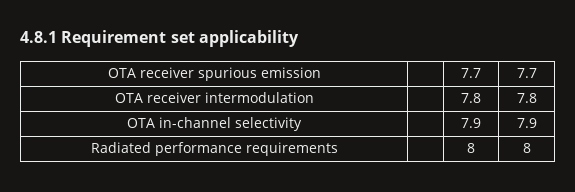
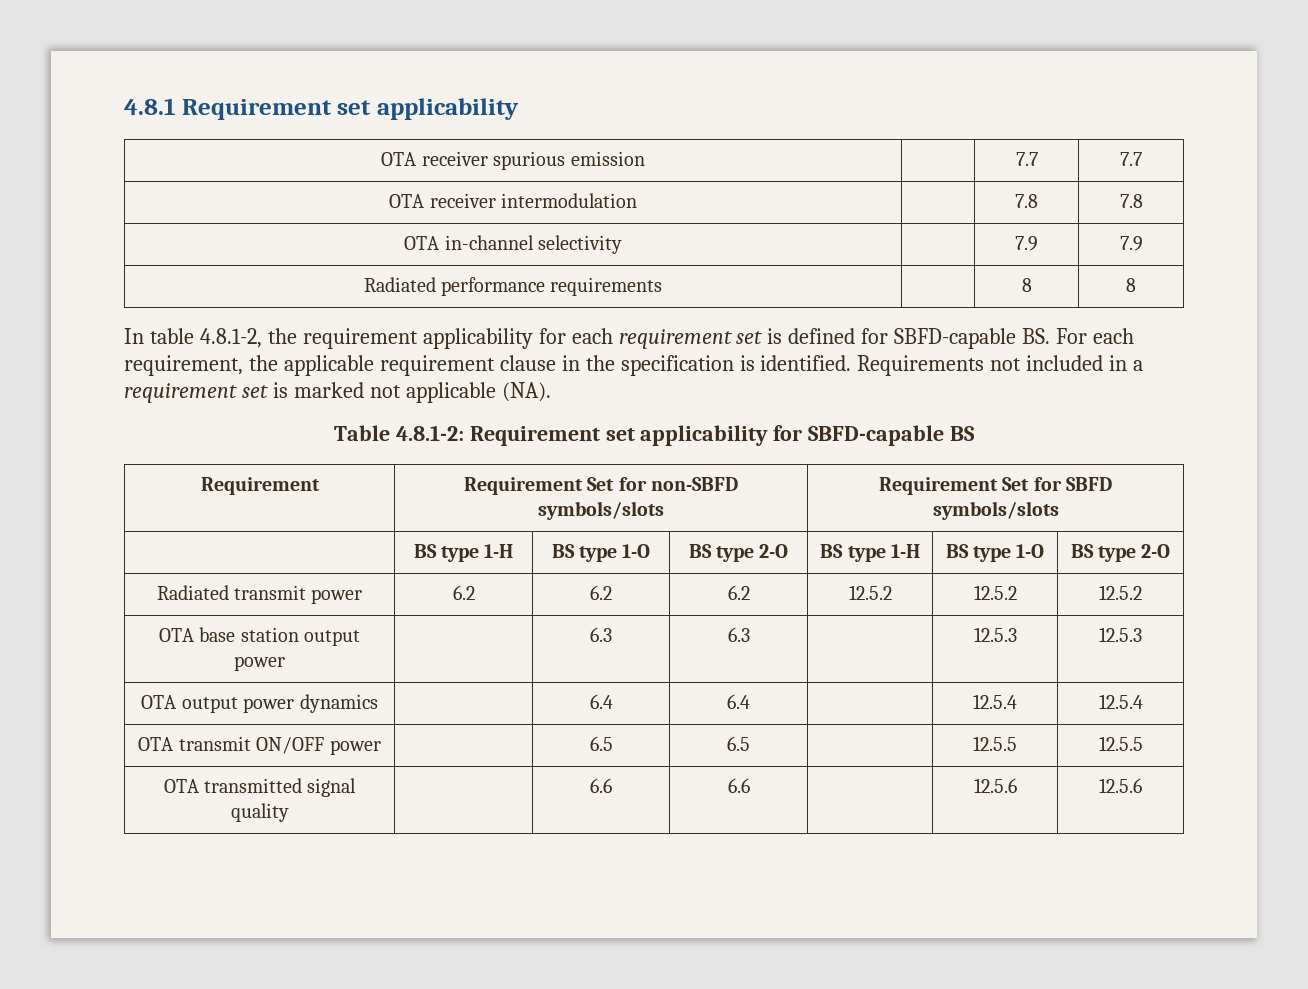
(531, 148) none -> [124,328,1135,349] [124,355,1144,376] [124,382,551,403] [333,425,976,446] [200,477,320,495] [463,477,739,495] [538,501,664,520] [878,477,1113,495] [932,501,1059,520] [413,544,514,562] [551,544,651,562] [688,544,789,562] [820,544,920,562] [945,544,1045,562] [1070,544,1171,562] [156,585,363,604] [452,585,475,600] [590,585,612,600] [727,585,750,600] [848,585,892,600] [973,585,1017,600] [1099,585,1142,600] [158,627,361,646] [234,656,285,671] [590,627,612,642] [727,627,750,642] [973,627,1017,642] [1099,627,1142,642] [141,694,378,713] [589,694,613,709] [727,694,750,709] [973,694,1017,709] [1098,694,1143,709] [138,736,381,755] [589,736,613,751] [727,736,750,751] [973,736,1017,751] [1098,736,1143,751] [163,778,357,797] [230,803,289,822] [590,778,612,793] [727,778,750,793] [973,778,1017,793] [1099,778,1142,793] // In table 4.8.1-2, the requirement applicability for each requirement set is defined for SBFD-capable BS. For each requirement, the applicable requirement clause in the specification is identified. Requirements not included in a requirement set is marked not applicable (NA). // Table 4.8.1-2: Requirement set applicability for SBFD-capable BS // Requirement | Requirement Set for non-SBFD symbols/slots | Requirement Set for SBFD symbols/slots // | BS type 1-H | BS type 1-O | BS type 2-O | BS type 1-H | BS type 1-O | BS type 2-O // Radiated transmit power | 6.2 | 6.2 | 6.2 | 12.5.2 | 12.5.2 | 12.5.2 // OTA base station output power | | 6.3 | 6.3 | | 12.5.3 | 12.5.3 // OTA output power dynamics | | 6.4 | 6.4 | | 12.5.4 | 12.5.4 // OTA transmit ON/OFF power | | 6.5 | 6.5 | | 12.5.5 | 12.5.5 // OTA transmitted signal quality | | 6.6 | 6.6 | | 12.5.6 | 12.5.6

